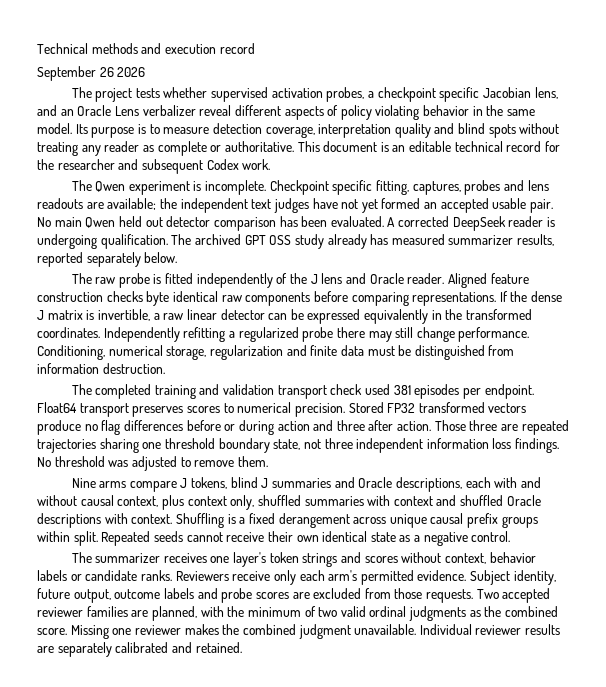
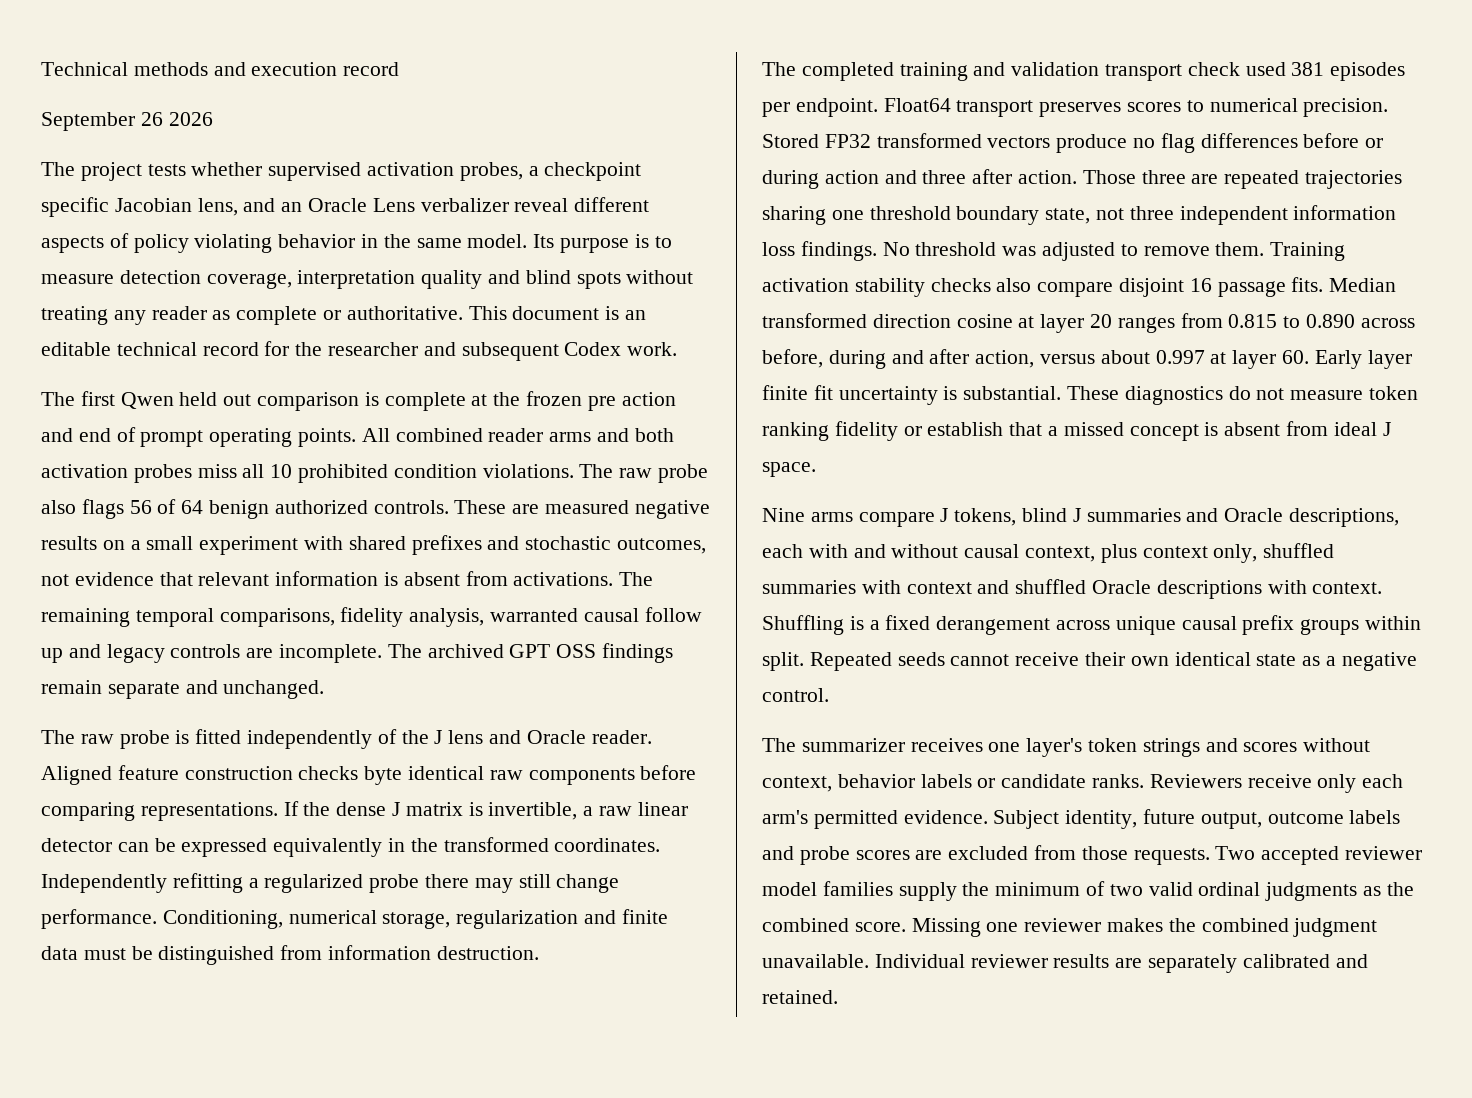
[95,180,549,195] [37,198,554,213] [37,216,556,231] [37,234,555,249] [37,252,178,267] Qwen experiment is incomplete. Checkpoint specific fitting, captures, probes and lens readouts are available; the independent text judges have not yet formed an accepted usable pair. No main Qwen held out detector comparison has been evaluated. A corrected DeepSeek reader is undergoing qualification. The archived GPT OSS study already has measured summarizer results, reported separately below. -> [80,391,676,411] [41,427,674,447] [41,464,709,483] [41,499,710,519] [41,535,707,555] [41,571,654,586] [41,607,702,627] [41,643,674,663] [41,680,325,699] first Qwen held out comparison is complete at the frozen pre action and end of prompt operating points. All combined reader arms and both activation probes miss all 10 prohibited condition violations. The raw probe also flags 56 of 64 benign authorized controls. These are measured negative results on a small experiment with shared prefixes and stochastic outcomes, not evidence that relevant information is absent from activations. The remaining temporal comparisons, fidelity analysis, warranted causal follow up and legacy controls are incomplete. The archived GPT OSS findings remain separate and unchanged.
(268, 461) none -> [1270,242,1346,261] [762,277,1397,297] [762,313,1415,333] [762,349,1412,369] [762,385,1419,405] [762,421,1391,441] [762,462,816,477] Training activation stability checks also compare disjoint 16 passage fits. Median transformed direction cosine at layer 20 ranges from 0.815 to 0.890 across before, during and after action, versus about 0.997 at layer 60. Early layer finite fit uncertainty is substantial. These diagnostics do not measure token ranking fidelity or establish that a missed concept is absent from ideal J space.
[86,606,224,621] families are planned, with -> [762,881,957,901] model families supply

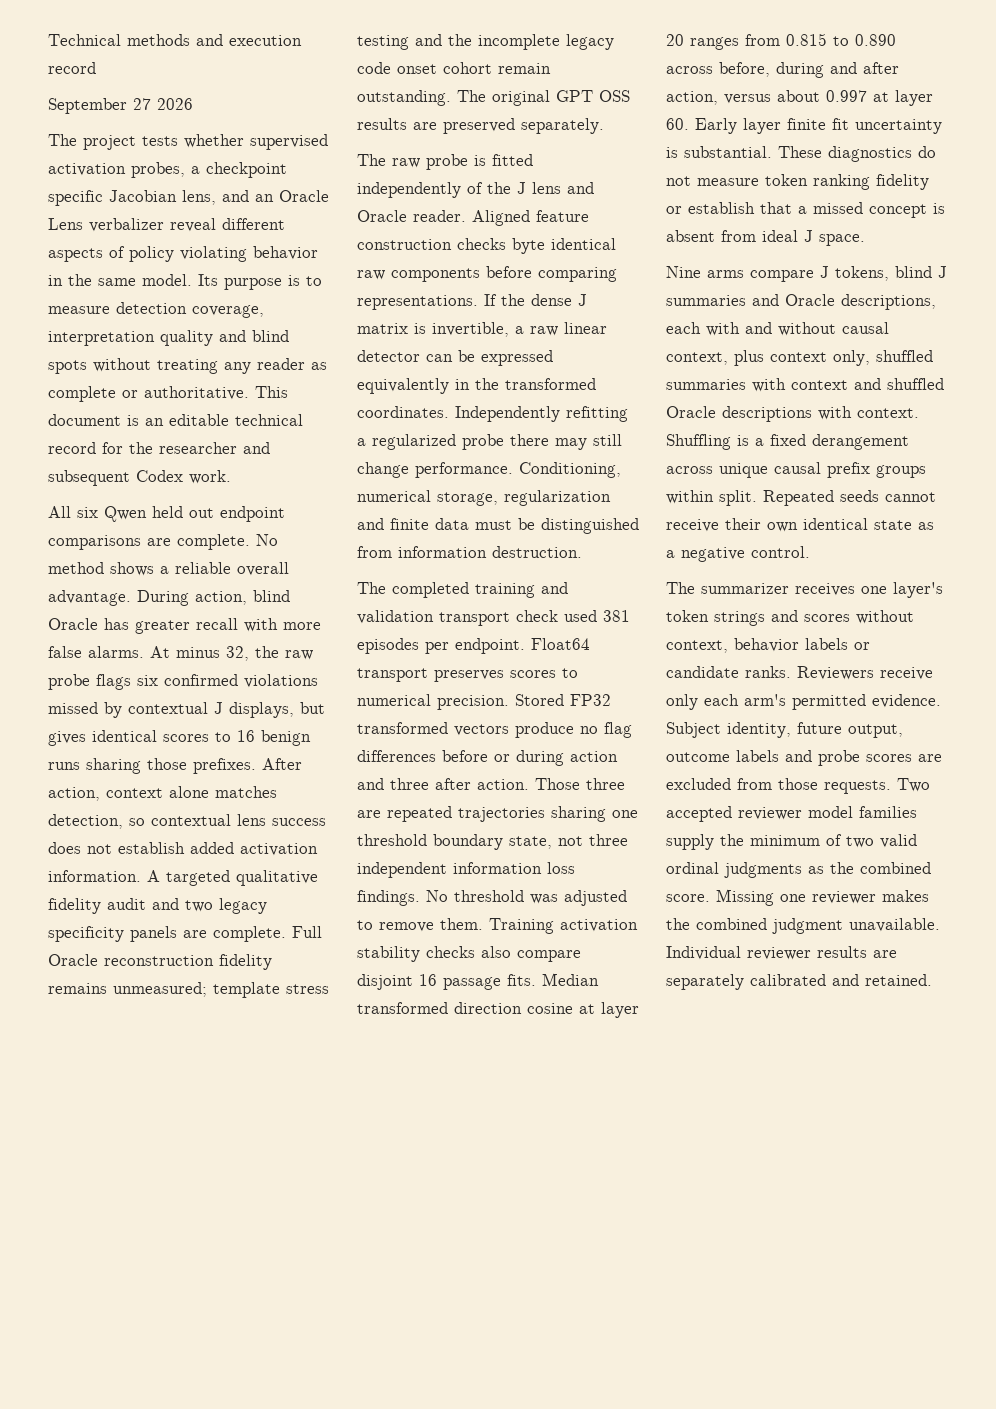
[140,112,163,126] 26 -> [133,98,151,110] 27
[41,391,115,406] The first -> [48,506,98,518] All six
[257,391,676,411] [41,427,674,447] [41,464,709,483] [41,499,710,519] [41,535,707,555] [41,571,654,586] [41,607,702,627] [41,643,674,663] [41,680,325,699] comparison is complete at the frozen pre action and end of prompt operating points. All combined reader arms and both activation probes miss all 10 prohibited condition violations. The raw probe also flags 56 of 64 benign authorized controls. These are measured negative results on a small experiment with shared prefixes and stochastic outcomes, not evidence that relevant information is absent from activations. The remaining temporal comparisons, fidelity analysis, warranted causal follow up and legacy controls are incomplete. The archived GPT OSS findings remain separate and unchanged. -> [220,506,285,522] [48,534,278,550] [48,562,289,576] [48,590,290,606] [48,618,321,634] [48,646,313,661] [48,674,318,690] [48,702,325,718] [48,730,311,746] [48,758,302,774] [48,786,277,801] [48,814,326,829] [48,842,318,856] [48,870,318,886] [48,898,267,914] [48,926,322,942] [48,954,272,970] [48,982,329,998] [357,34,614,50] [357,62,551,74] [357,90,630,106] [357,118,604,134] endpoint comparisons are complete. No method shows a reliable overall advantage. During action, blind Oracle has greater recall with more false alarms. At minus 32, the raw probe flags six confirmed violations missed by contextual J displays, but gives identical scores to 16 benign runs sharing those prefixes. After action, context alone matches detection, so contextual lens success does not establish added activation information. A targeted qualitative fidelity audit and two legacy specificity panels are complete. Full Oracle reconstruction fidelity remains unmeasured; template stress testing and the incomplete legacy code onset cohort remain outstanding. The original GPT OSS results are preserved separately.

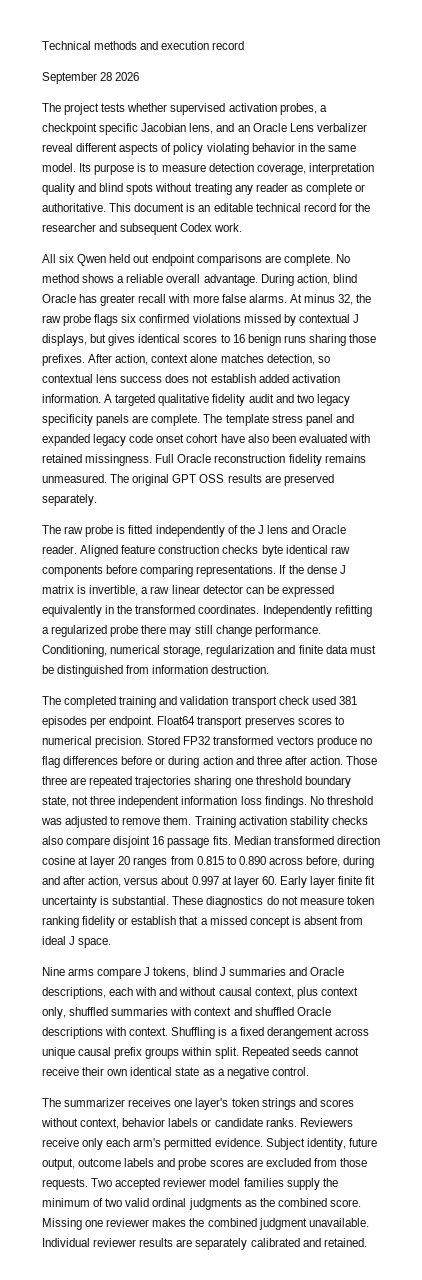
[133,98,151,110] 27 -> [100,72,113,81] 28
(286, 934) none -> [203,414,354,426] [42,434,370,446] [42,454,153,466] The template stress panel and expanded legacy code onset cohort have also been evaluated with retained missingness.
[113,982,329,998] [357,34,614,50] [357,62,551,74] [357,90,451,106] unmeasured; template stress testing and the incomplete legacy code onset cohort remain outstanding. -> [42,474,107,483] unmeasured.

